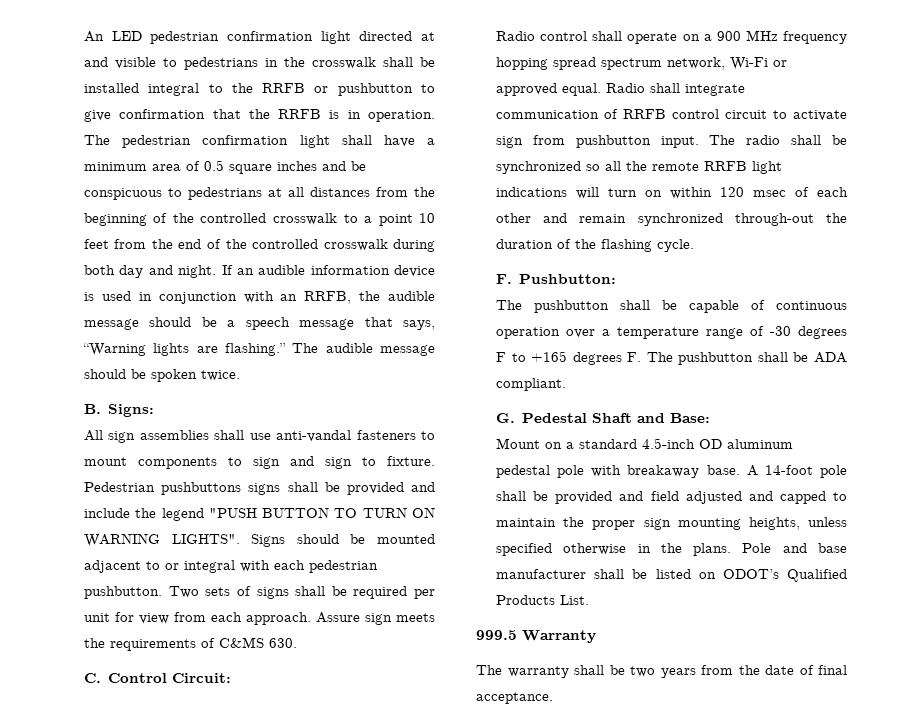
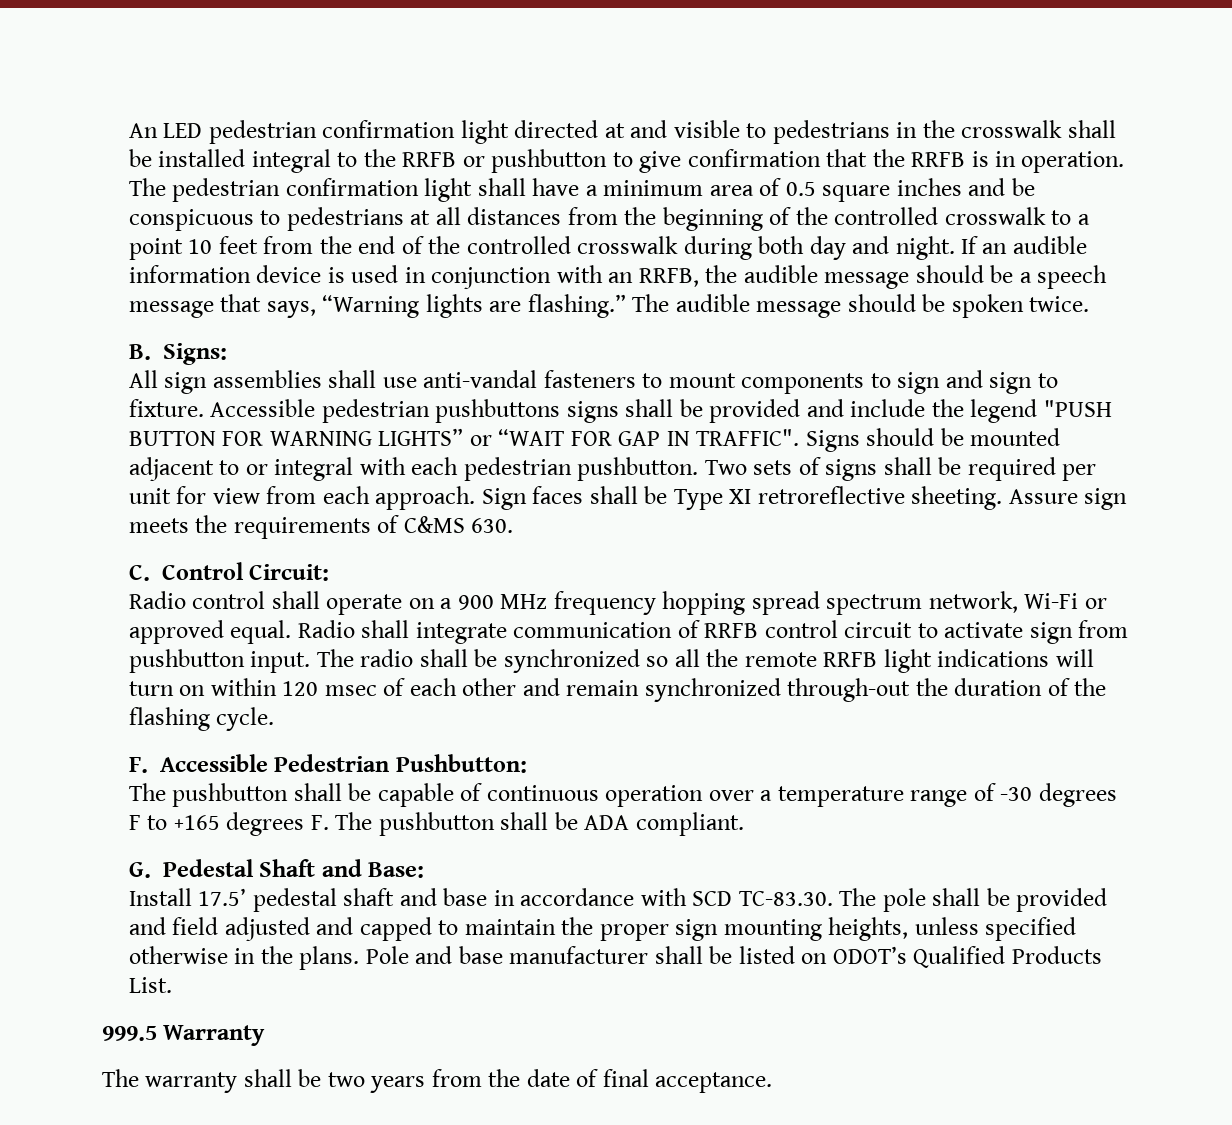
[83,482,155,492] Pedestrian -> [210,399,430,423] Accessible pedestrian
[334,507,435,518] [83,533,240,547] TO TURN ON WARNING LIGHTS". -> [222,428,800,446] FOR WARNING LIGHTS” or “WAIT FOR GAP IN TRAFFIC".
(311, 618) none -> [481,486,1003,510] Sign faces shall be Type XI retroreflective sheeting.
(512, 279) none -> [159,754,390,772] Accessible Pedestrian
[495,438,793,449] [495,465,813,478] Mount on a standard 4.5-inch OD aluminum pedestal pole with breakaway base. A 14-foot -> [128,888,877,912] Install 17.5’ pedestal shaft and base in accordance with SCD TC-83.30. The

